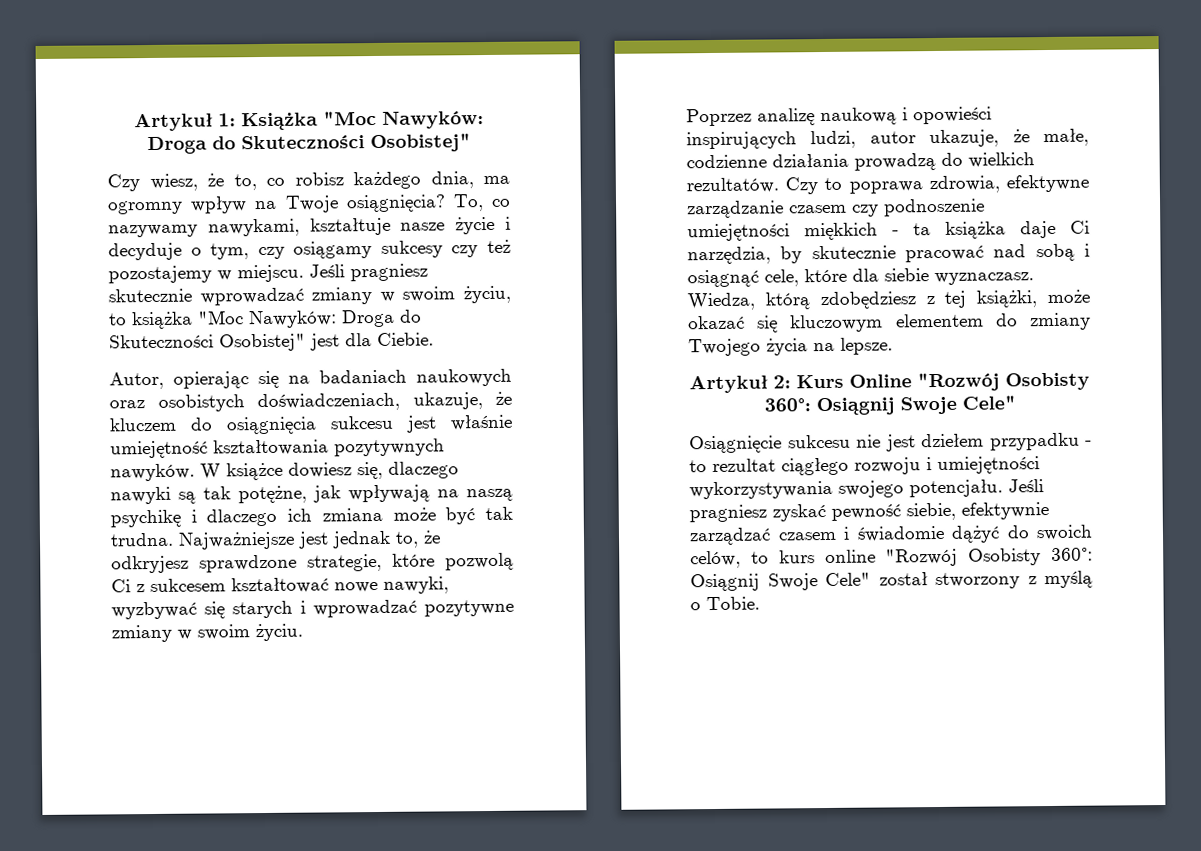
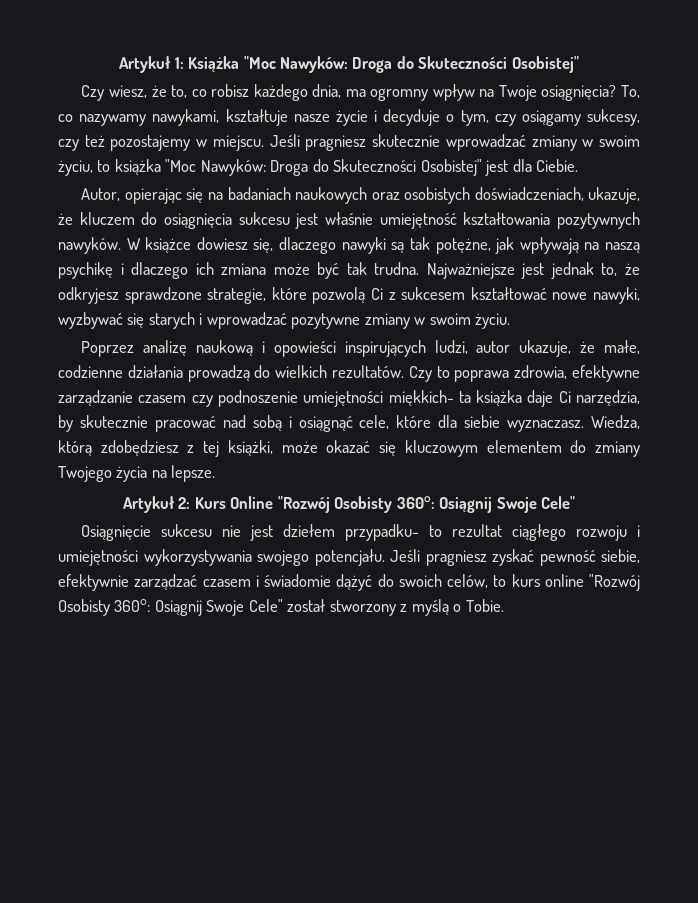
[380,240,443,258] sukcesy -> [587,109,641,126] sukcesy,
[804,222,899,241] miękkich - -> [388,390,454,406] miękkich-
[989,432,1092,451] przypadku - -> [345,524,420,541] przypadku-

